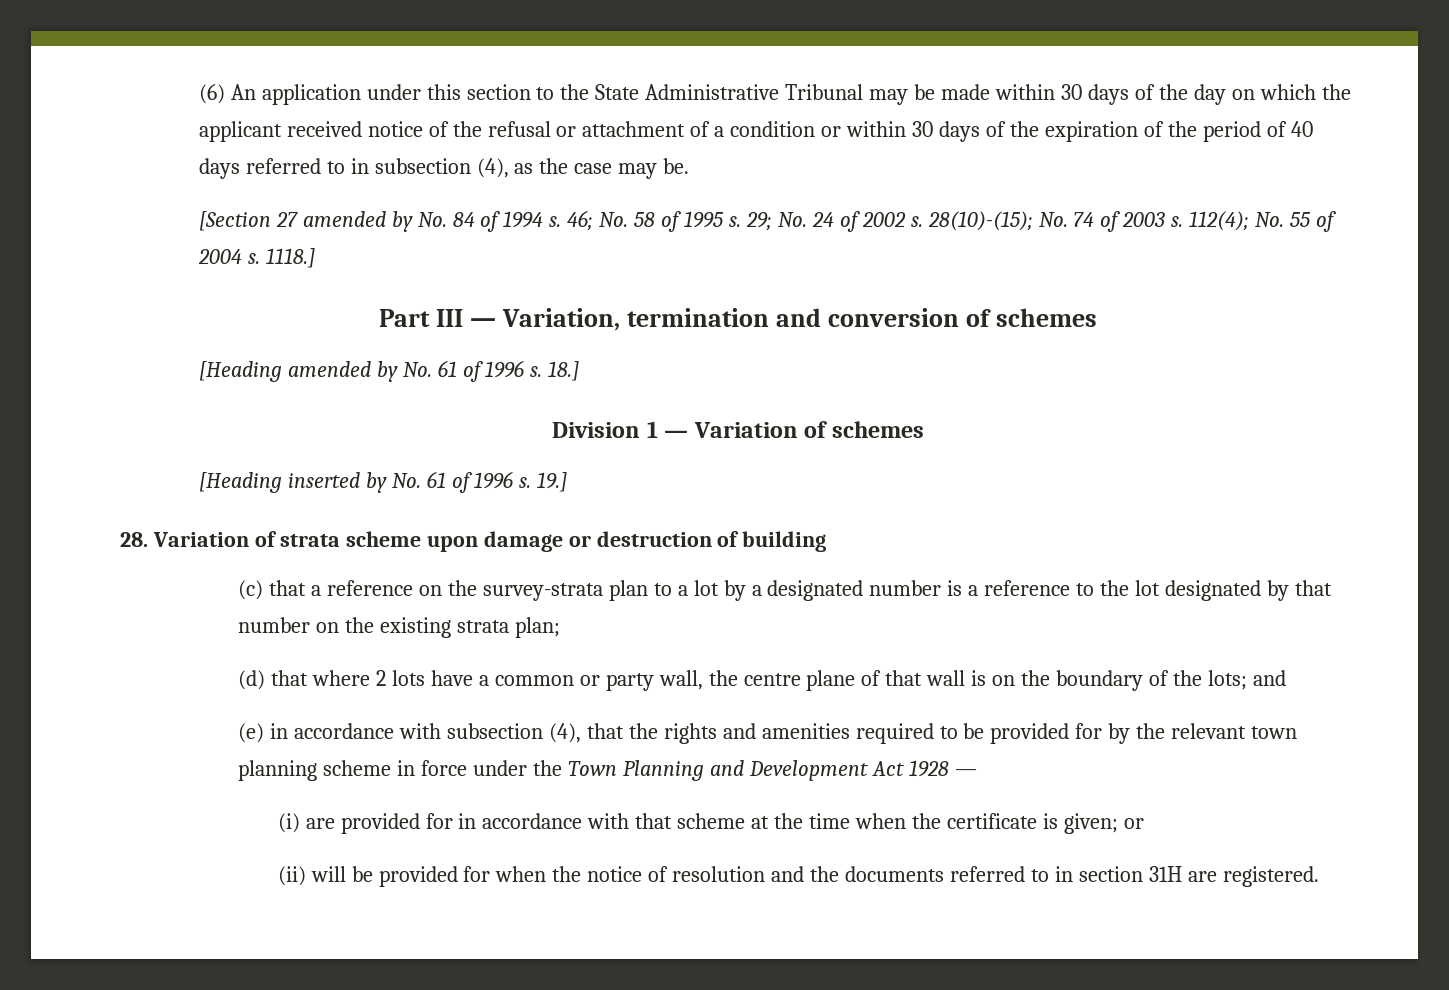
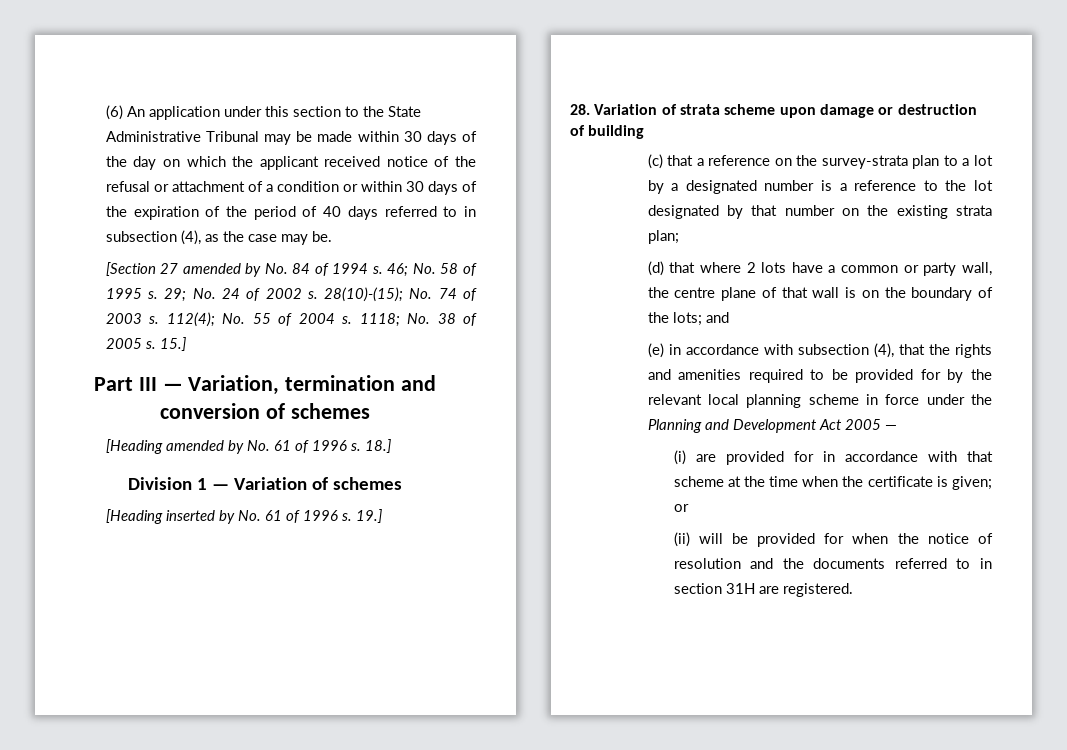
[265,248,315,268] 1118.] -> [359,313,477,327] [105,337,186,351] 1118; No. 38 of 2005 s. 15.]
[1251,726,1298,739] town -> [708,394,740,405] local
[567,761,617,776] Town -> (992, 399) none
[908,760,949,777] 1928 -> [844,419,881,430] 2005

